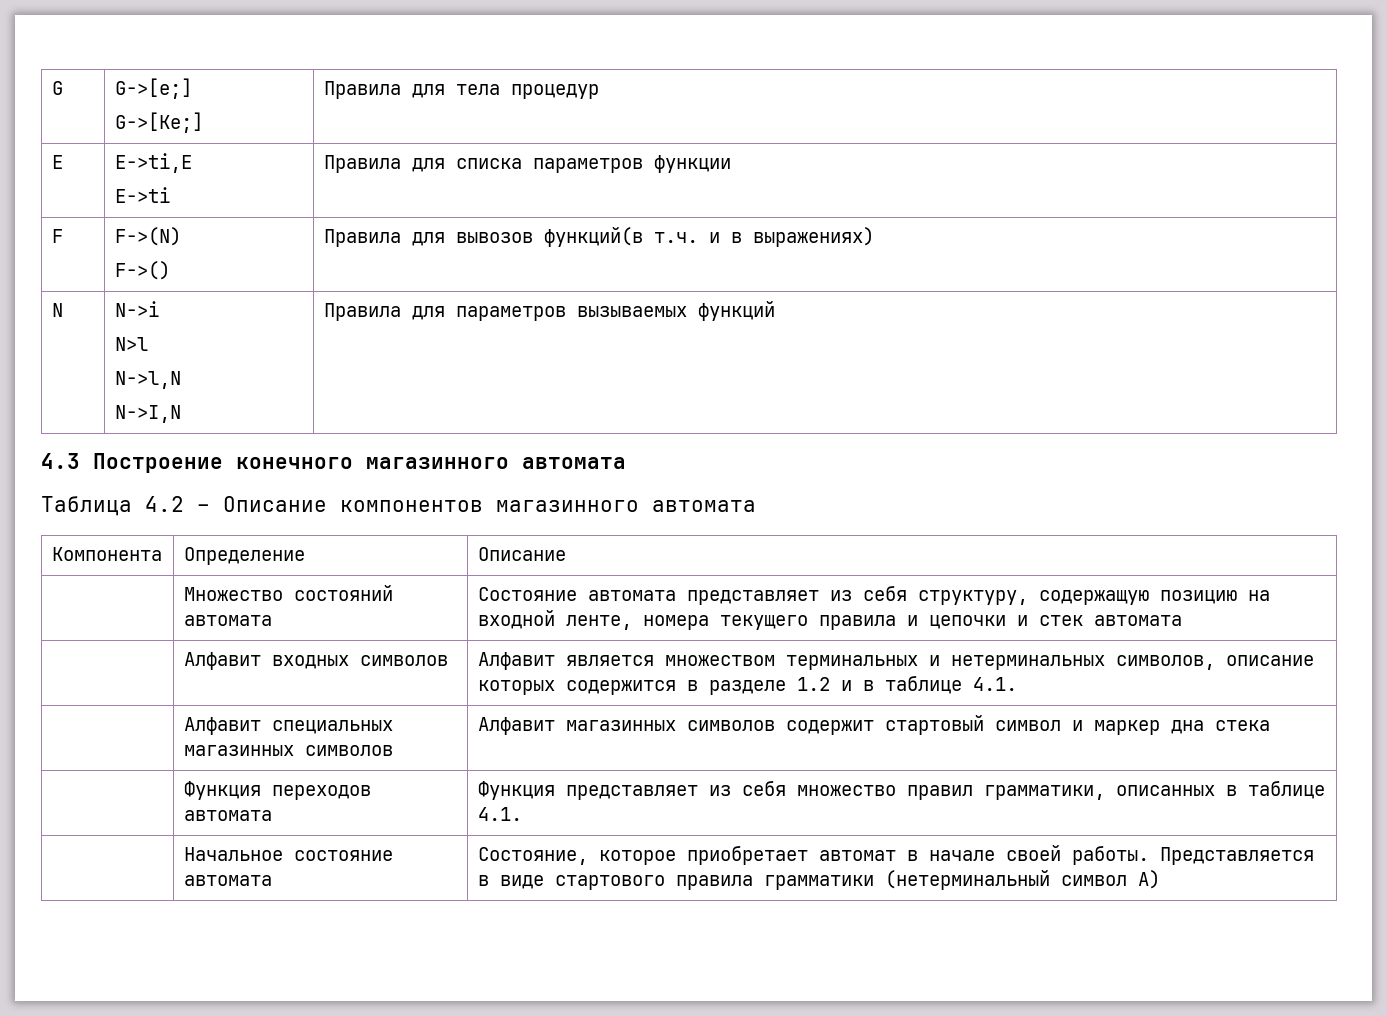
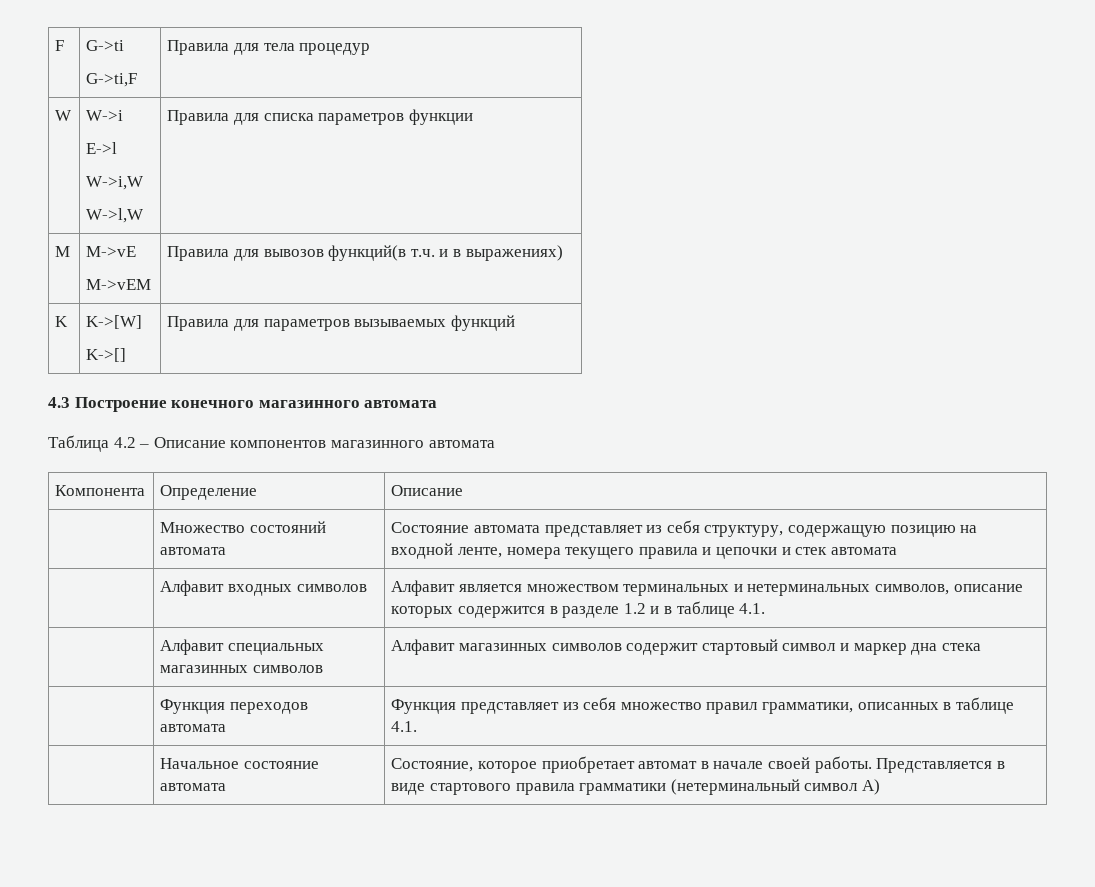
[51,81,63,95] [114,78,192,99] [114,112,203,133] G | G->[e;] // G->[Ke;] -> [55,40,65,51] [86,40,125,51] [86,73,138,87] F | G->ti // G->ti,F
[51,155,63,169] [114,153,192,173] [114,187,170,203] E | E->ti,E // E->ti -> [55,110,73,121] [86,110,124,121] [86,142,118,154] [86,176,145,190] [86,208,145,223] W | W->i // E->l // W->i,W // W->l,W
[51,229,63,243] [114,227,181,246] [114,261,170,280] F | F->(N) // F->() -> [55,246,71,257] [86,246,137,257] [86,279,152,290] M | M->vE // M->vEM
[51,303,63,317] [114,301,159,317] [114,337,148,351] [114,371,181,389] [114,405,181,423] N | N->i // N>l // N->l,N // N->I,N -> [55,316,69,327] [86,315,143,329] [86,348,127,362] K | K->[W] // K->[]

